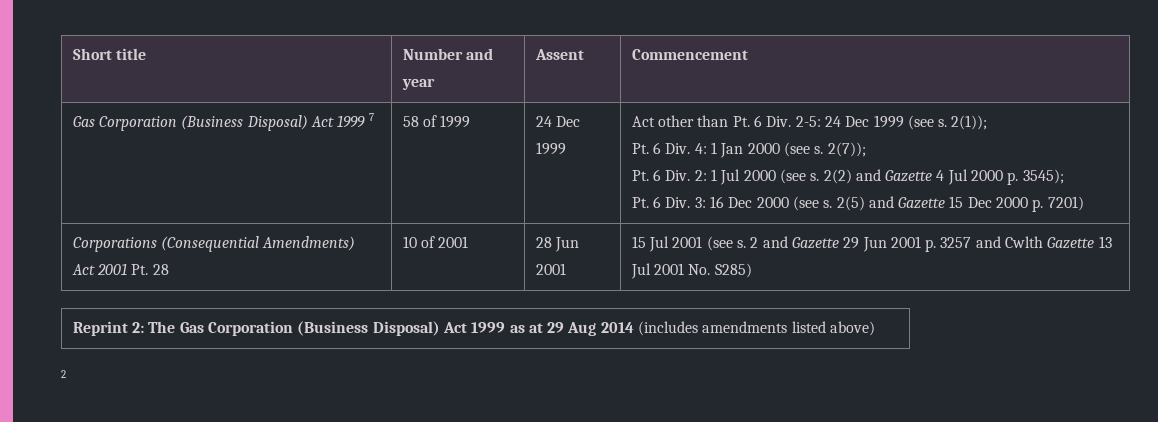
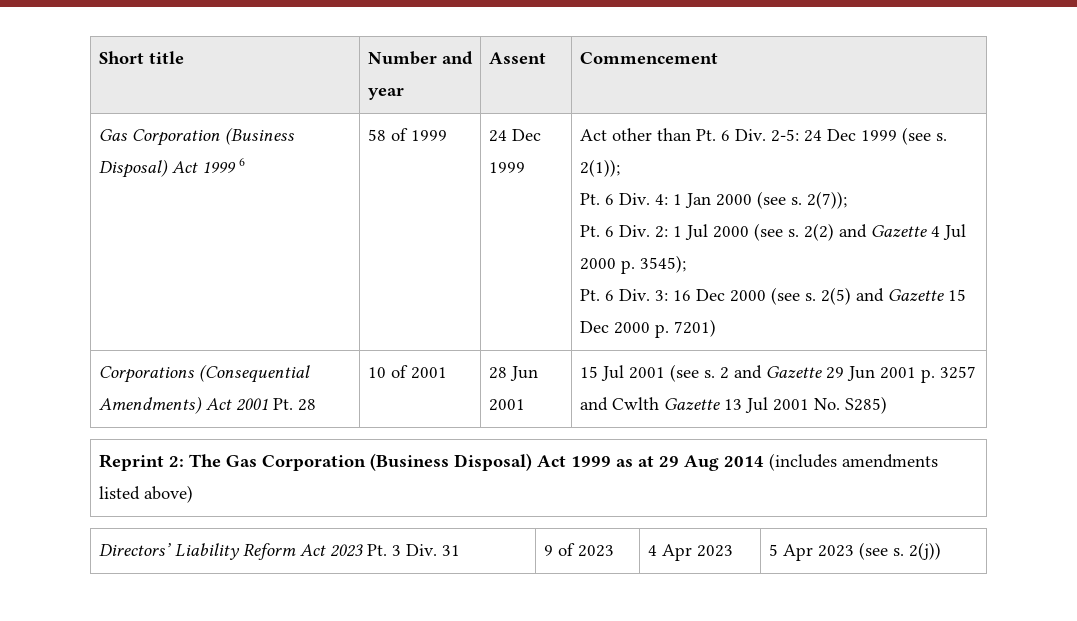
[368,113,374,121] 7 -> [238,158,245,166] 6
[61,370,66,378] // 2 -> [98,543,460,560] [543,543,614,557] [647,544,733,561] [768,542,941,561] // Directors’ Liability Reform Act 2023 Pt. 3 Div. 31 | 9 of 2023 | 4 Apr 2023 | 5 Apr 2023 (see s. 2(j))

